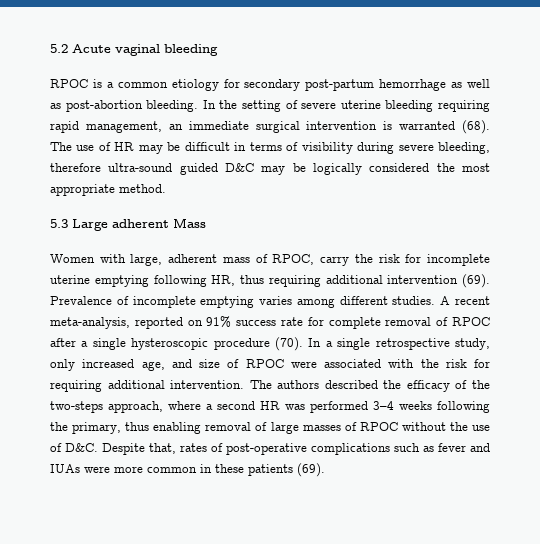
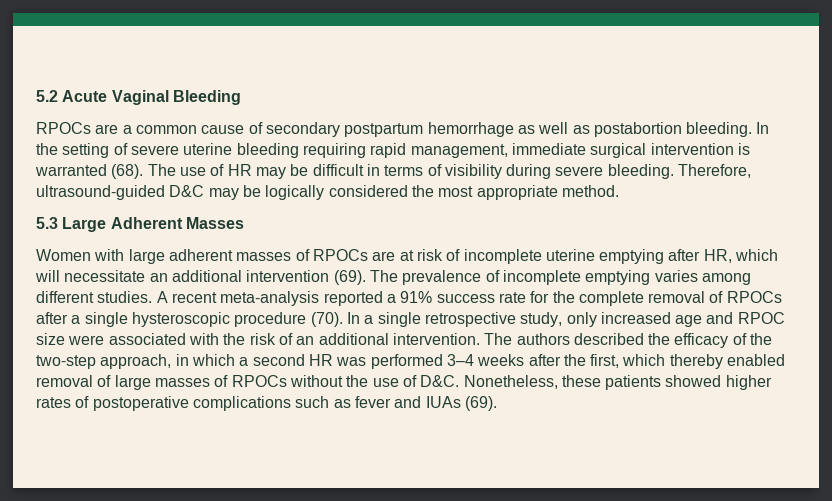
[115,44,218,56] [50,79,375,91] vaginal bleeding // RPOC is a common etiology for secondary post-partum -> [111,90,241,105] [36,122,424,137] Vaginal Bleeding // RPOCs are a common cause of secondary postpartum
[65,100,143,112] post-abortion -> [593,122,682,137] postabortion
[168,124,183,130] an -> (508, 151) none
[437,142,490,154] [50,163,218,175] bleeding, therefore ultra-sound guided -> [607,164,752,179] [36,185,165,200] bleeding. Therefore, ultrasound-guided
[112,218,206,228] adherent Mass -> [110,217,244,229] Adherent Masses
[130,254,491,266] [50,275,321,287] large, adherent mass of RPOC, carry the risk for incomplete uterine emptying following HR, thus requiring -> [128,249,779,264] [35,270,168,282] large adherent masses of RPOCs are at risk of incomplete uterine emptying after HR, which will necessitate an
[50,296,112,305] Prevalence -> [369,270,482,285] The prevalence
[50,317,203,329] meta-analysis, reported on -> [220,291,396,306] meta-analysis reported a
(324, 321) none -> [552,291,575,303] the
[452,317,491,326] RPOC -> [726,291,782,303] RPOCs
[141,359,284,371] age, and size of RPOC -> [675,312,785,327] [36,333,65,345] age and RPOC size
[474,359,490,368] [50,380,102,392] for requiring -> [278,333,315,345] of an
[50,401,201,413] two-steps approach, where -> [36,354,235,369] two-step approach, in which
[437,401,490,413] [50,422,202,434] following the primary, thus enabling -> [528,354,786,369] after the first, which thereby enabled
[359,422,398,431] RPOC -> [231,375,287,387] RPOCs
[102,443,176,455] Despite that, -> [463,375,772,390] Nonetheless, these patients showed higher
[226,443,307,455] post-operative -> [92,396,189,411] postoperative
[84,464,293,476] were more common in these patients -> (461, 402) none

